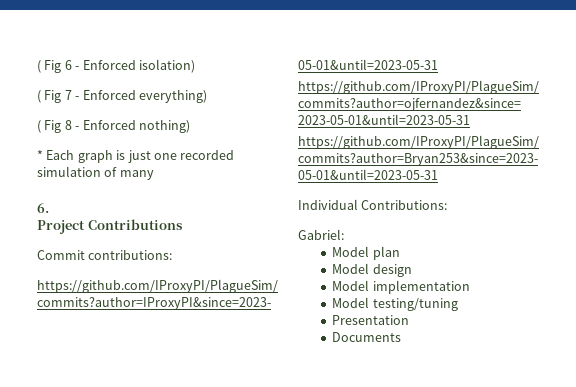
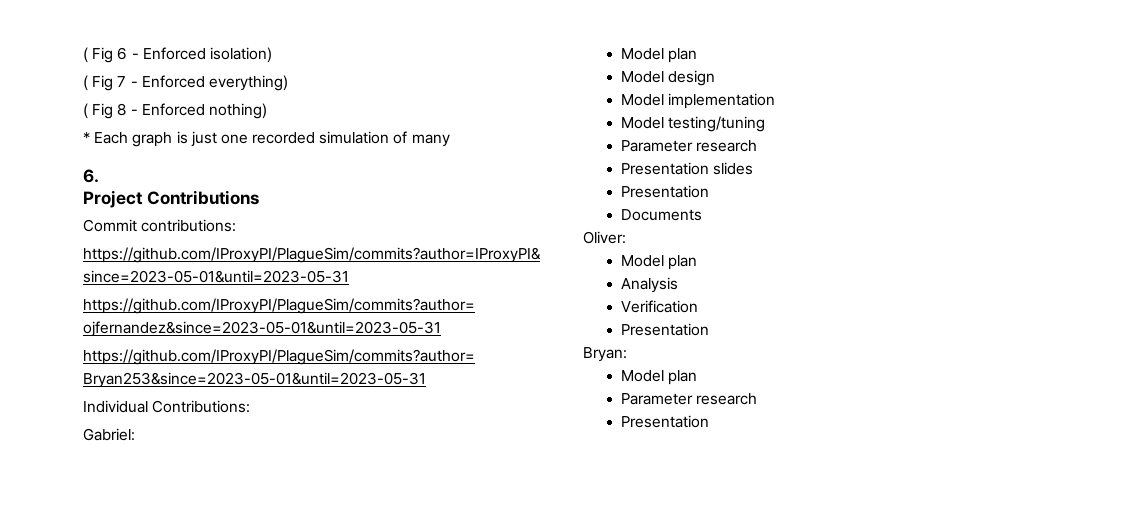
[332,315,410,325] [332,332,402,342] Presentation // Documents -> [620,140,757,152] [620,162,753,175] [620,185,709,198] [620,209,702,221] [583,231,626,244] [620,255,697,270] [620,277,678,293] [620,300,698,313] [620,323,709,336] [583,347,627,362] [620,370,697,385] [620,393,757,405] [620,415,709,428] Parameter research // Presentation slides // Presentation // Documents // Oliver: // Model plan // Analysis // Verification // Presentation // Bryan: // Model plan // Parameter research // Presentation

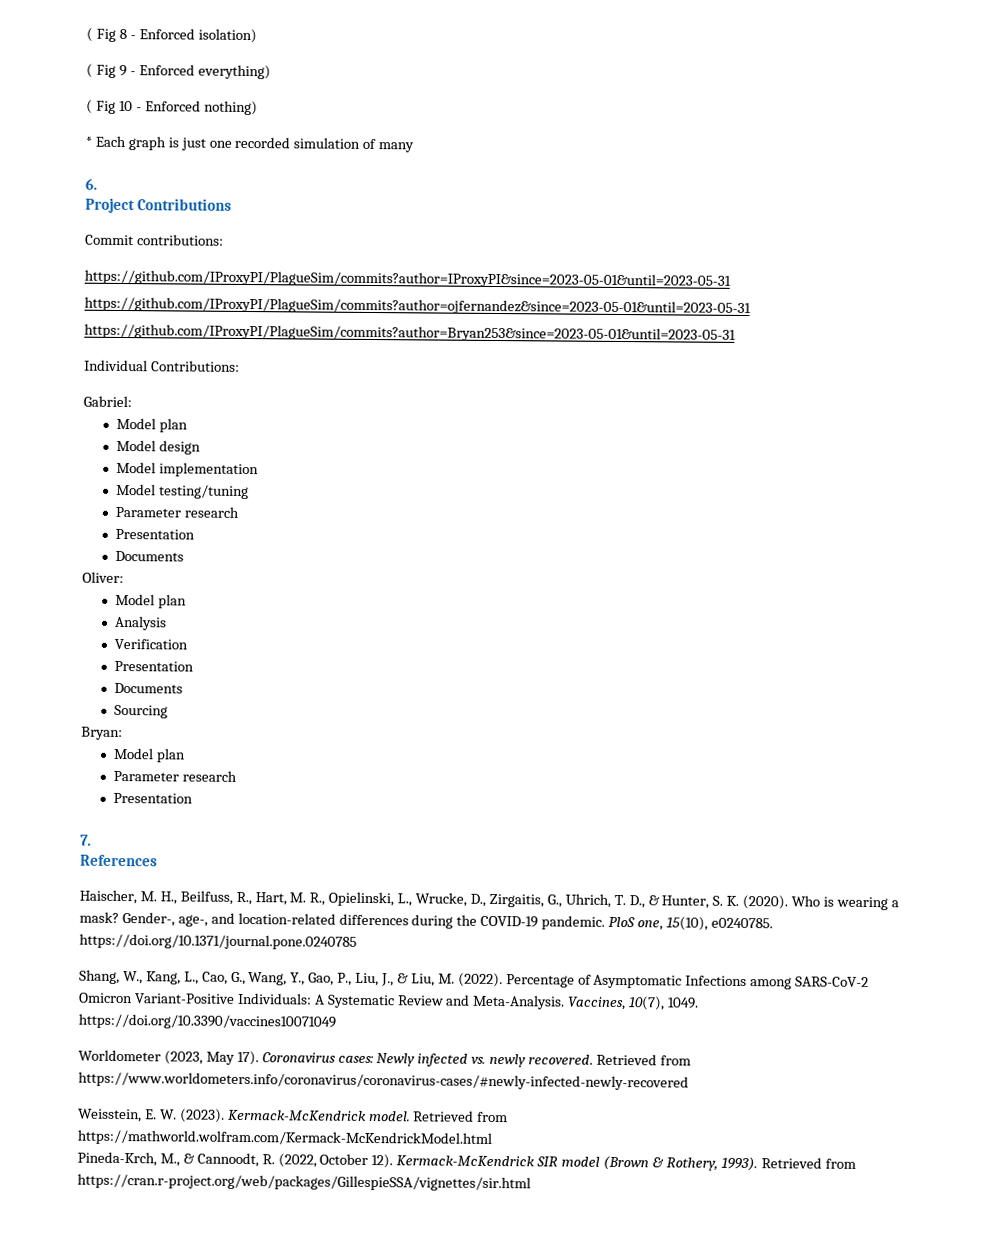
[83,47,128,63] ( Fig 6 -> [86,27,127,42] ( Fig 8
[117,76,127,87] 7 -> [118,64,127,77] 9
[117,103,127,116] 8 -> [118,100,133,112] 10
[620,162,753,175] // Presentation slides -> (239, 512) none
(709, 329) none -> [114,682,184,694] [114,704,169,719] // Documents // Sourcing
(709, 421) none -> [80,834,91,846] [80,854,158,867] [79,889,899,911] [79,911,773,931] [79,933,357,950] [79,969,870,990] [78,992,700,1011] [78,1013,336,1030] [78,1049,691,1068] [78,1071,689,1091] [78,1108,509,1123] [77,1129,492,1147] [77,1151,856,1172] [77,1173,531,1192] // 7. // References // Haischer, M. H., Beilfuss, R., Hart, M. R., Opielinski, L., Wrucke, D., Zirgaitis, G., Uhrich, T. D., & Hunter, S. K. (2020). Who is wearing a mask? Gender-, age-, and location-related differences during the COVID-19 pandemic. PloS one, 15(10), e0240785. https://doi.org/10.1371/journal.pone.0240785 // Shang, W., Kang, L., Cao, G., Wang, Y., Gao, P., Liu, J., & Liu, M. (2022). Percentage of Asymptomatic Infections among SARS-CoV-2 Omicron Variant-Positive Individuals: A Systematic Review and Meta-Analysis. Vaccines, 10(7), 1049. https://doi.org/10.3390/vaccines10071049 // Worldometer (2023, May 17). Coronavirus cases: Newly infected vs. newly recovered. Retrieved from https://www.worldometers.info/coronavirus/coronavirus-cases/#newly-infected-newly-recovered // Weisstein, E. W. (2023). Kermack-McKendrick model. Retrieved from https://mathworld.wolfram.com/Kermack-McKendrickModel.html // Pineda-Krch, M., & Cannoodt, R. (2022, October 12). Kermack-McKendrick SIR model (Brown & Rothery, 1993). Retrieved from https://cran.r-project.org/web/packages/GillespieSSA/vignettes/sir.html

